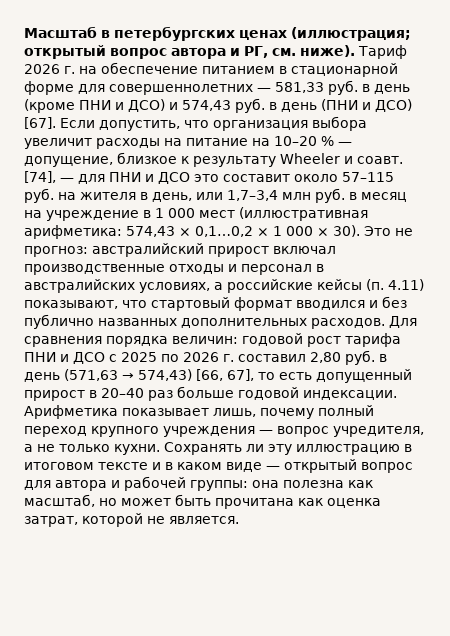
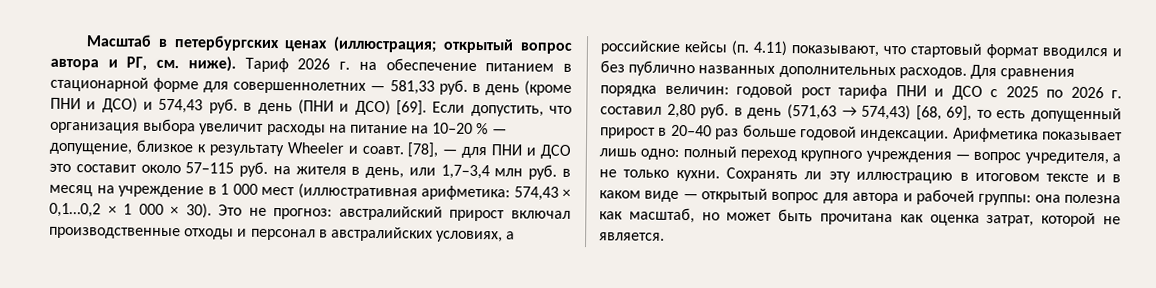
[24,117,56,129] [67]. -> [395,100,427,116] [69].
[24,171,56,183] [74], -> [407,142,440,158] [78],
[196,369,254,381] [66, 67], -> [915,105,973,121] [68, 69],
[213,408,314,419] лишь, почему -> [599,148,680,160] лишь одно:

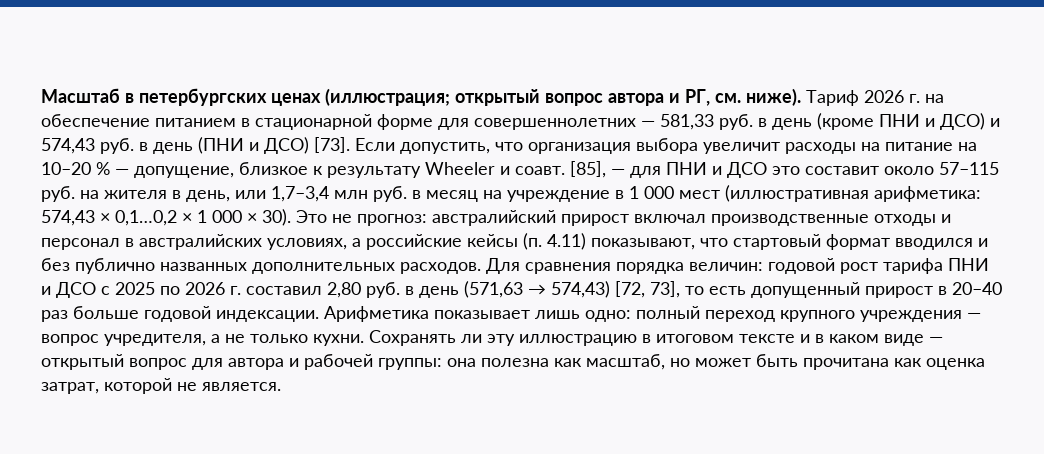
[395,100,427,116] [69]. -> [314,137,350,153] [73].
[407,142,440,158] [78], -> [570,161,606,178] [85],
[915,105,973,121] [68, 69], -> [615,281,680,298] [72, 73],

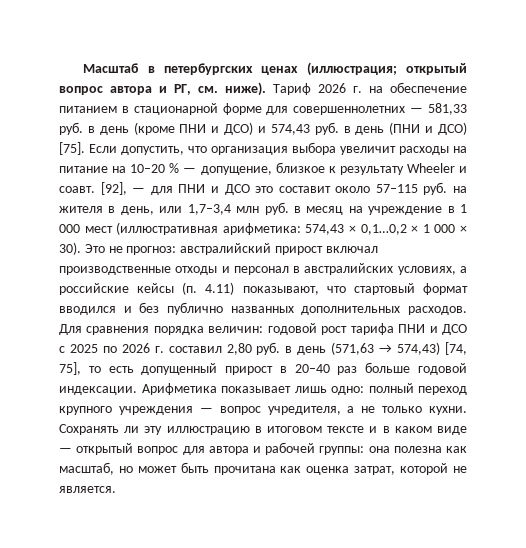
[314,137,350,153] [73]. -> [59,142,85,155] [75].
[570,161,606,178] [85], -> [100,182,127,195] [92],
[615,281,680,298] [72, 73], -> [445,342,467,355] [59,362,81,375] [74, 75],

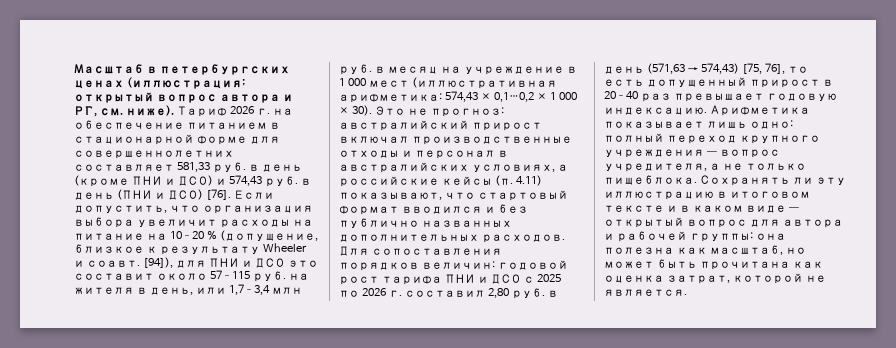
[410,108,424,113] — -> [74,164,174,171] составляет
[59,142,85,155] [75]. -> [205,189,231,200] [76].
[183,166,272,175] — допущение, -> [219,230,318,241] (допущение,
[100,182,146,195] [92], — -> [142,257,173,268] [94]),
[86,326,204,335] сравнения порядка -> [371,248,502,255] [339,262,419,271] сопоставления порядков
[445,342,467,355] [59,362,81,375] [74, 75], -> [741,63,785,74] [75, 76],
[365,362,467,375] [59,386,137,395] больше годовой индексации. -> [673,93,837,102] [604,107,707,115] превышает годовую индексацию.
[429,406,467,415] кухни. -> [604,175,697,185] пищеблока.

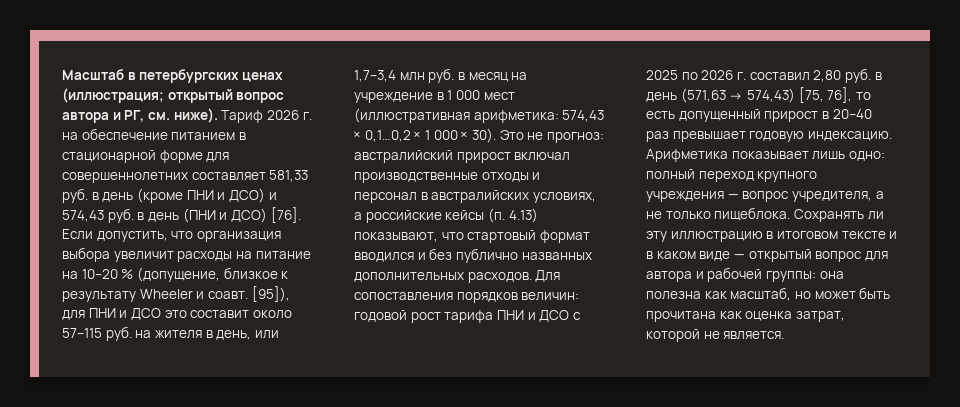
[142,257,173,268] [94]), -> [251,286,290,302] [95]),
[515,175,542,186] 4.11) -> [508,208,538,223] 4.13)

